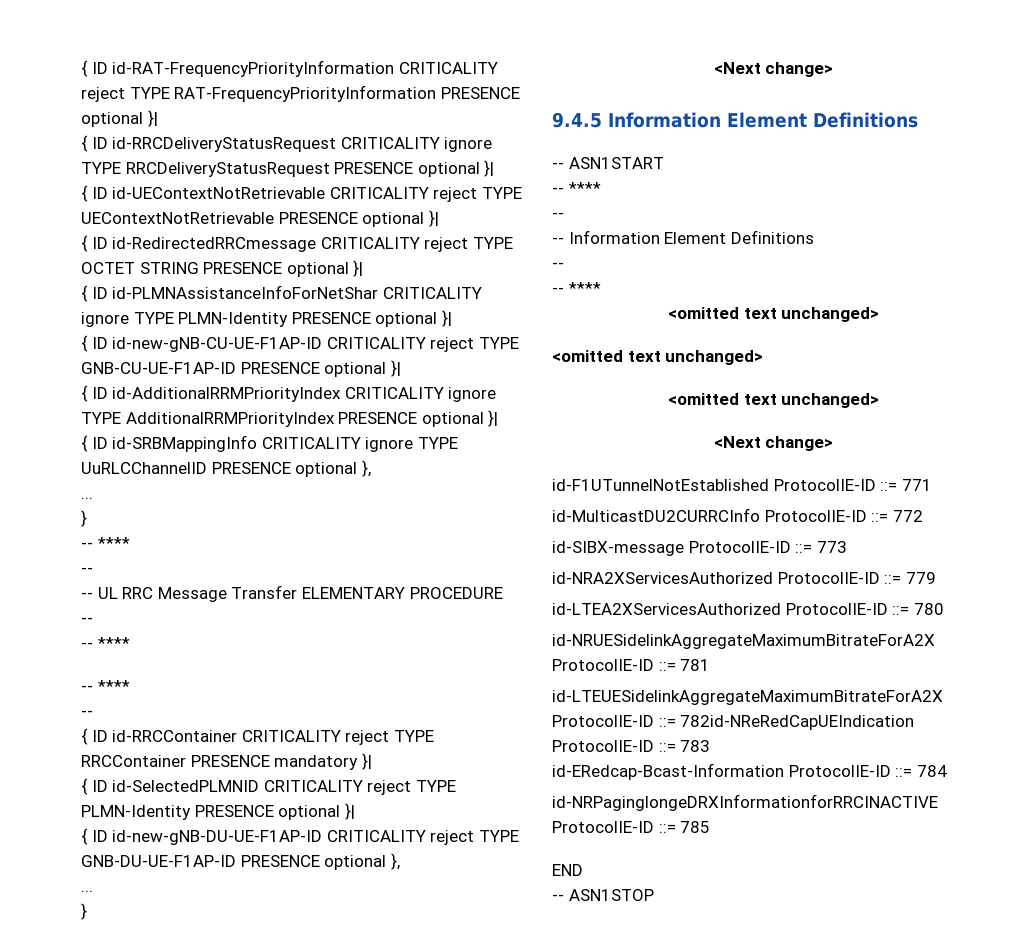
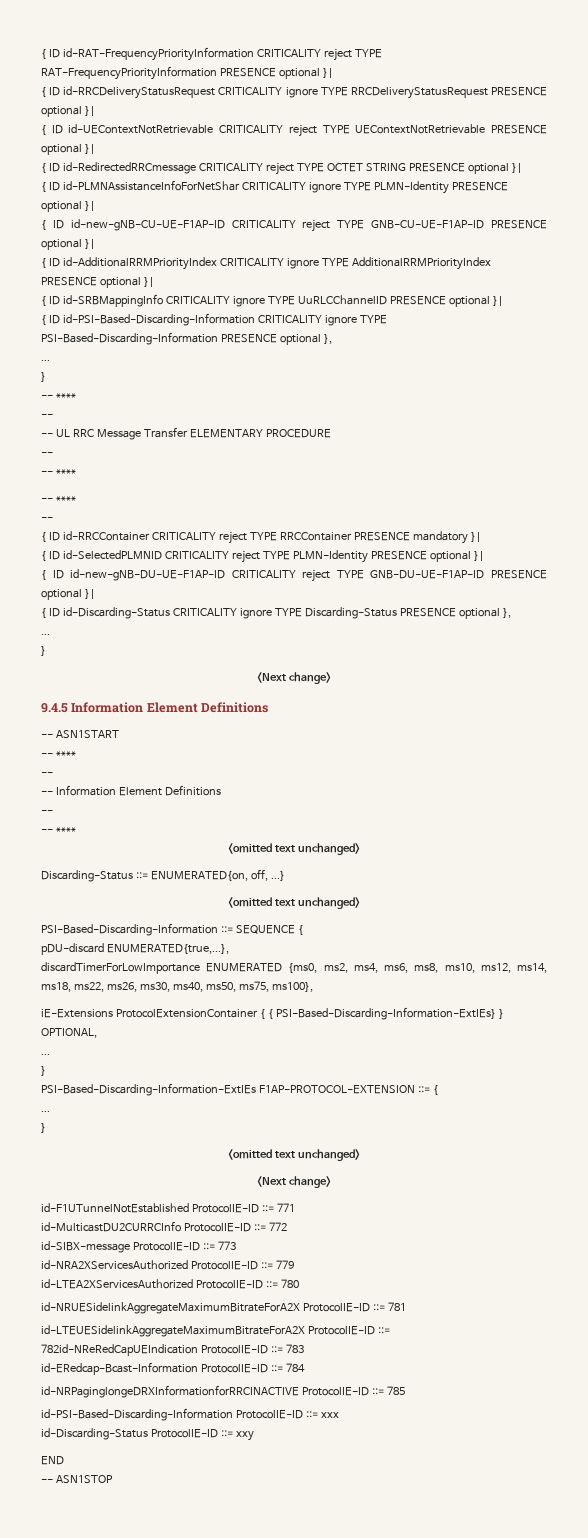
(358, 469) none -> [492,296,503,306] [41,313,387,326] [41,332,321,345] }| // { ID id-PSI-Based-Discarding-Information CRITICALITY ignore TYPE PSI-Based-Discarding-Information PRESENCE optional
(387, 862) none -> [84,589,95,599] [41,607,500,619] }| // { ID id-Discarding-Status CRITICALITY ignore TYPE Discarding-Status PRESENCE optional
[552,350,764,365] <omitted text unchanged> -> [41,869,285,882] [228,897,360,909] [41,923,303,936] [41,943,229,955] [41,962,547,974] [41,981,313,992] [41,1007,504,1020] [41,1028,97,1038] [41,1054,50,1055] [41,1066,46,1076] [41,1083,438,1096] [41,1111,50,1112] [41,1123,46,1133] Discarding-Status ::= ENUMERATED{on, off, ...} // <omitted text unchanged> // PSI-Based-Discarding-Information ::= SEQUENCE { // pDU-discard ENUMERATED{true,...}, // discardTimerForLowImportance ENUMERATED {ms0, ms2, ms4, ms6, ms8, ms10, ms12, ms14, ms18, ms22, ms26, ms30, ms40, ms50, ms75, ms100}, // iE-Extensions ProtocolExtensionContainer { { PSI-Based-Discarding-Information-ExtIEs} } OPTIONAL, // ... // } // PSI-Based-Discarding-Information-ExtIEs F1AP-PROTOCOL-EXTENSION ::= { // ... // }
(711, 827) none -> [41,1408,339,1421] [41,1428,254,1441] // id-PSI-Based-Discarding-Information ProtocolIE-ID ::= xxx // id-Discarding-Status ProtocolIE-ID ::= xxy

